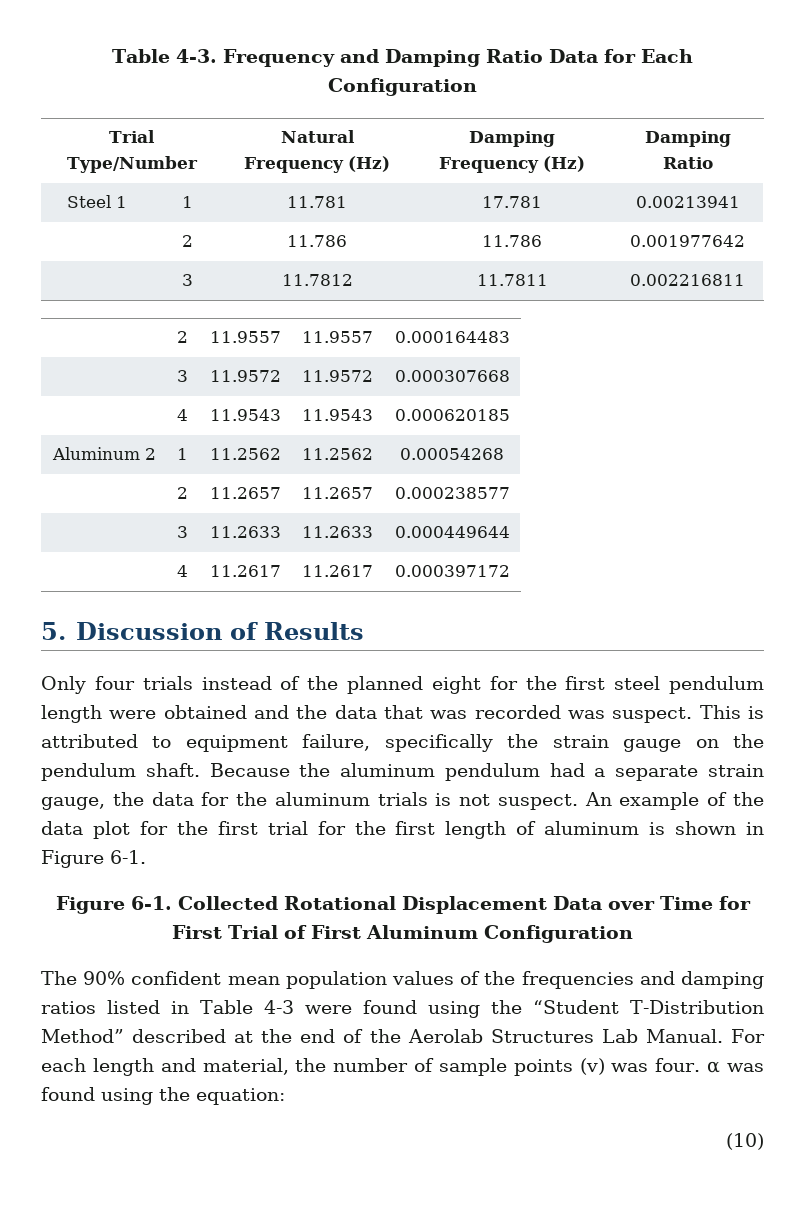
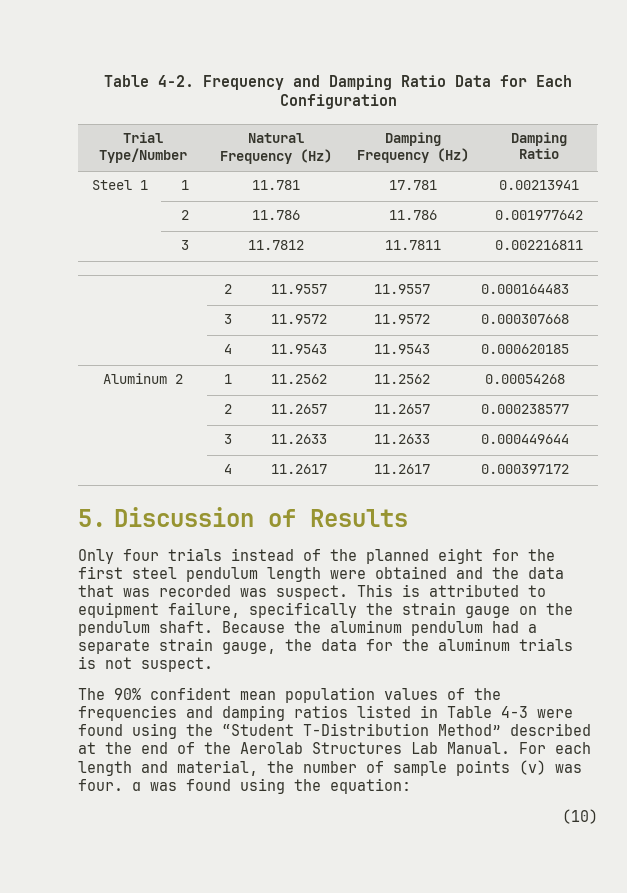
[112,49,217,63] Table 4-3. -> [104,75,194,87] Table 4-2.
[584,792,764,810] [41,821,765,839] [41,850,146,868] [55,896,751,914] [172,925,633,943] An example of the data plot for the first trial for the first length of aluminum is shown in Figure 6-1. // Figure 6-1. Collected Rotational Displacement Data over Time for First Trial of First Aluminum Configuration -> (213, 664) none

